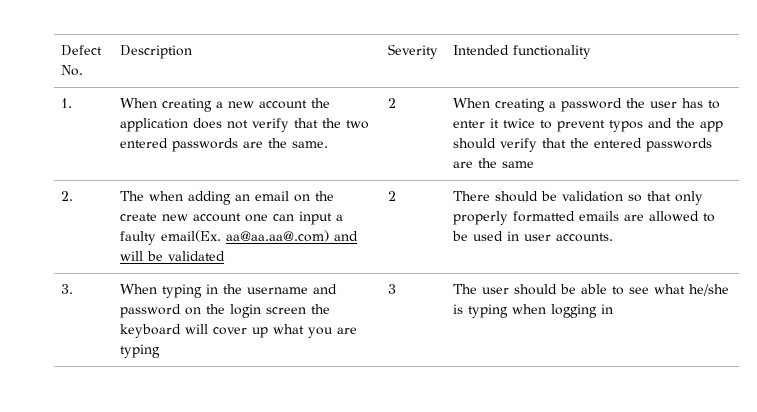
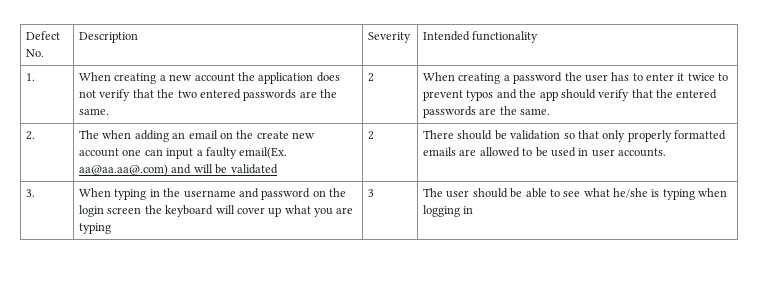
[501,161,534,168] same -> [520,108,551,115] same.

